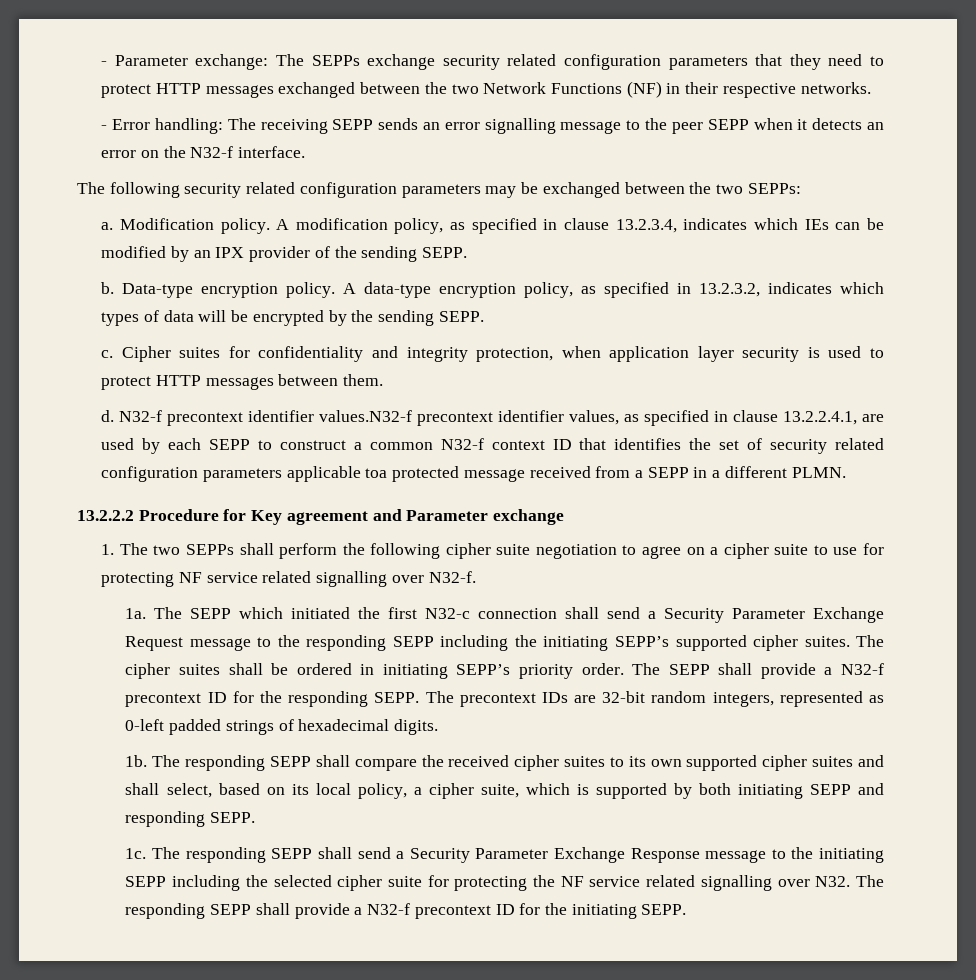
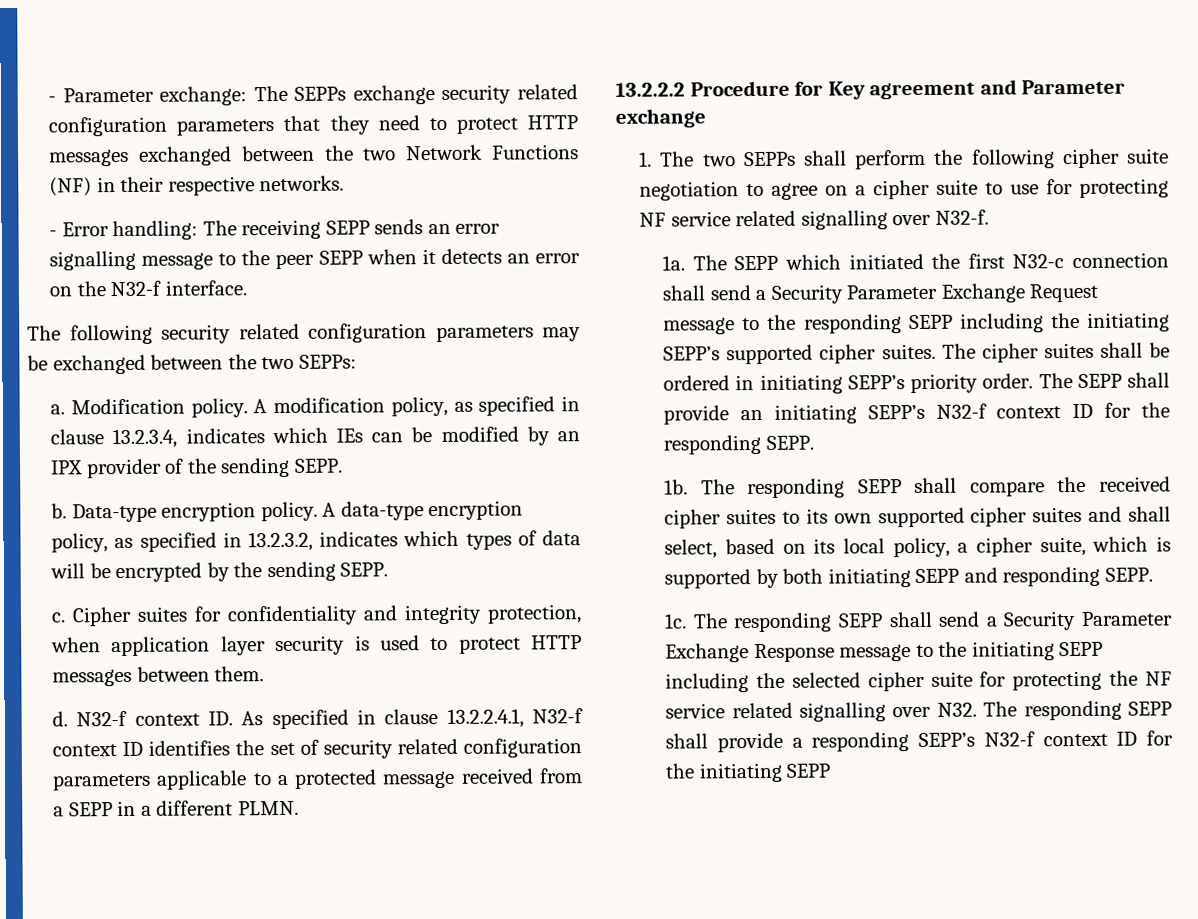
[167,410,885,426] [101,438,607,454] precontext identifier values.N32-f precontext identifier values, as specified in clause 13.2.2.4.1, are used by each SEPP to construct a common N32-f context ID that -> [134,708,584,730] [52,741,144,757] context ID. As specified in clause 13.2.2.4.1, N32-f context ID
[365,468,388,478] toa -> [252,773,289,786] to a
[824,663,884,675] [125,693,202,707] a N32-f precontext -> [740,403,1062,424] an initiating SEPP’s N32-f context
[425,691,884,707] [125,719,439,735] The precontext IDs are 32-bit random integers, represented as 0-left padded strings of hexadecimal digits. -> (814, 442) none
[367,903,491,919] N32-f precontext -> [811,731,1108,752] responding SEPP’s N32-f context
[641,904,687,915] SEPP. -> [786,763,832,778] SEPP

